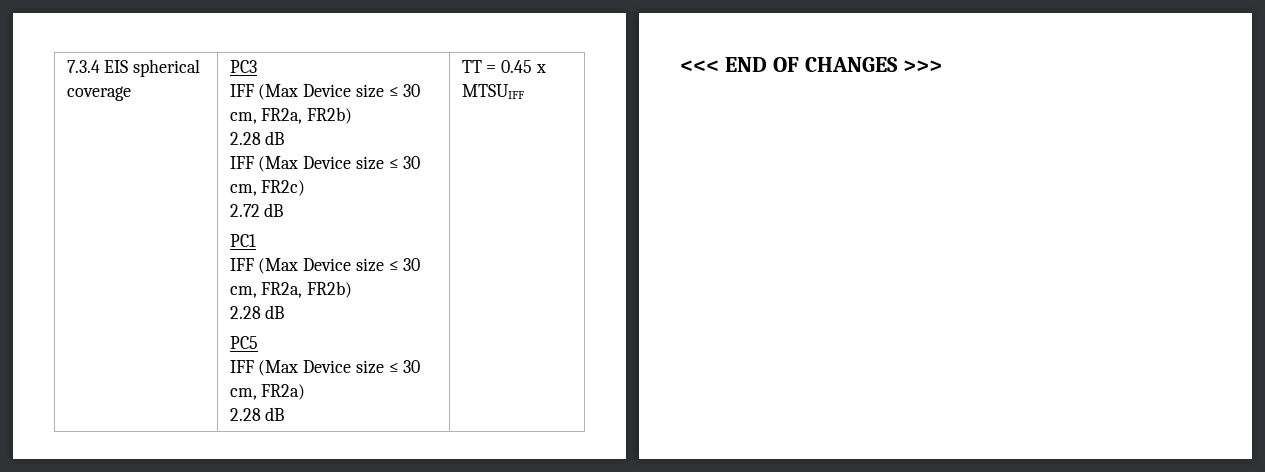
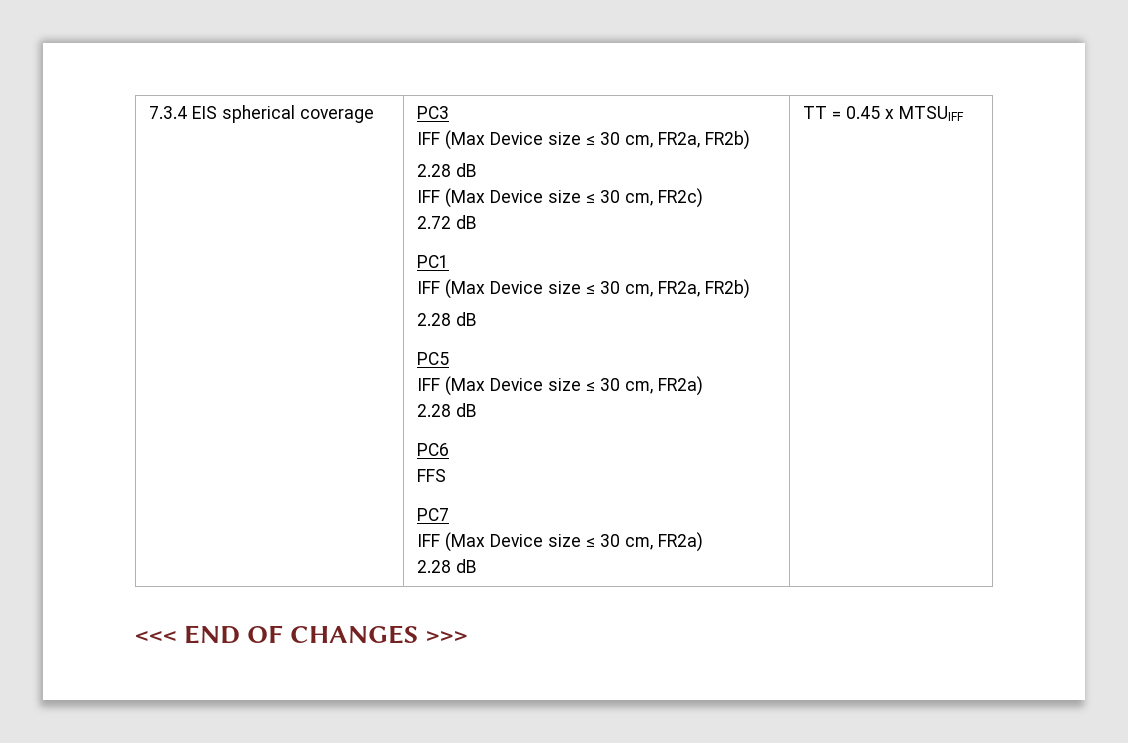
(285, 414) none -> [417,443,450,456] [417,469,447,482] [417,508,450,521] [417,532,704,552] [417,559,478,573] // PC6 // FFS // PC7 // IFF (Max Device size ≤ 30 cm, FR2a) // 2.28 dB

